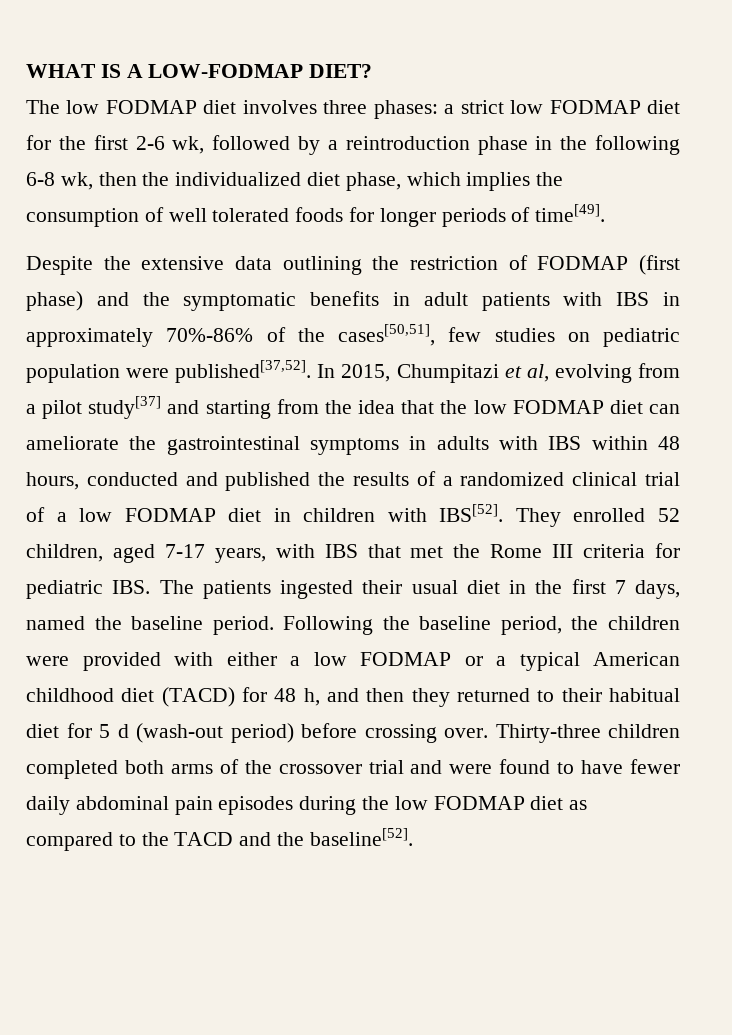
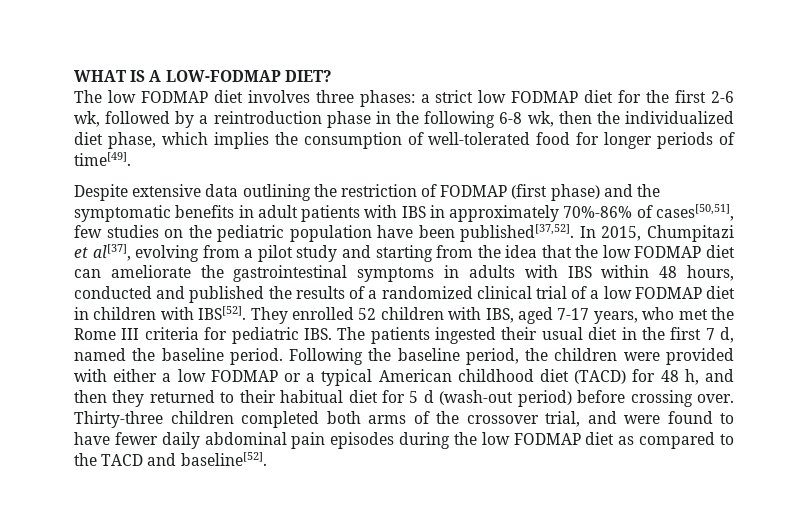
[168,207,344,222] well tolerated foods -> [428,132,571,145] well-tolerated food
[103,256,131,270] the -> (128, 192) none
[297,328,325,342] the -> (653, 211) none
(590, 337) none -> [188,225,212,238] the
[126,368,170,378] were -> [377,225,455,238] have been
[526,364,549,382] al, -> [92,244,131,261] al[37],
[88,396,162,419] study[37] -> [296,245,338,262] study
[26,544,401,563] children, aged 7-17 years, with IBS that -> [380,307,675,324] children with IBS, aged 7-17 years, who
[635,580,680,599] days, -> [720,327,734,343] d,
[368,760,404,774] trial -> [545,411,580,427] trial,
[277,832,305,846] the -> (177, 459) none

